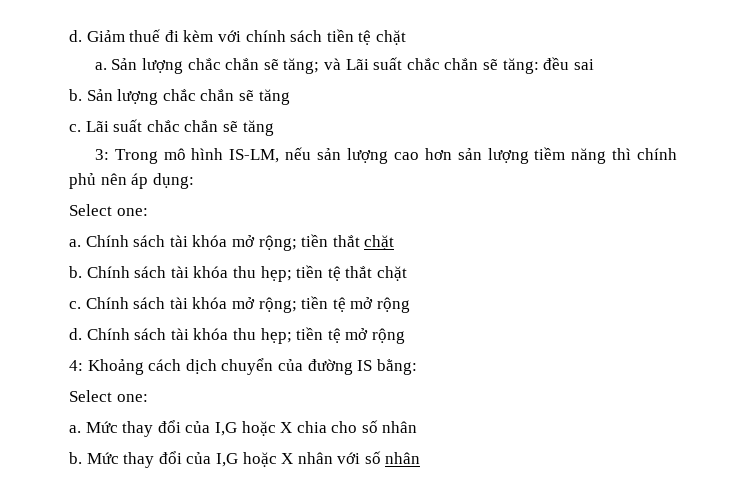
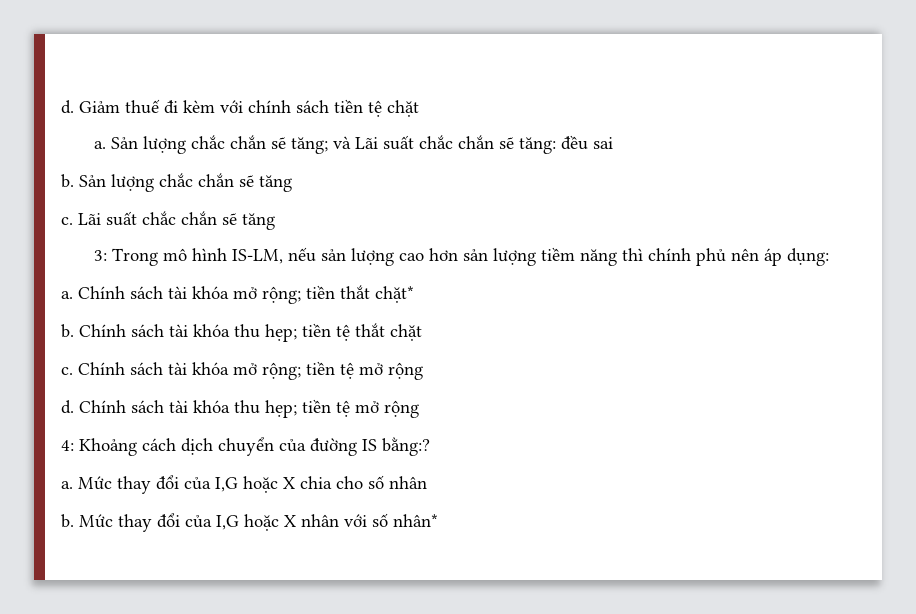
[69,204,148,216] // Select one: -> (830, 257) none
[364,235,395,250] chặt -> [375,286,414,303] chặt*
[376,359,417,375] [69,390,148,402] bằng: // Select one: -> [382,437,430,456] bằng:?
[385,452,421,464] nhân -> [393,514,438,527] nhân*

